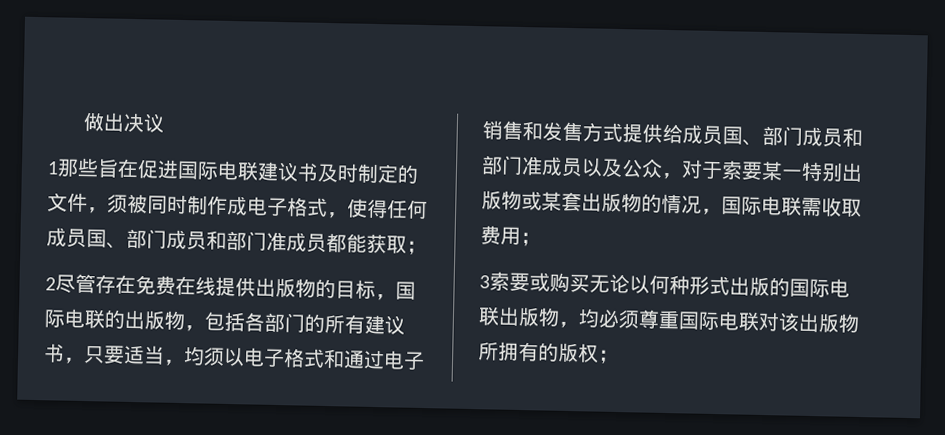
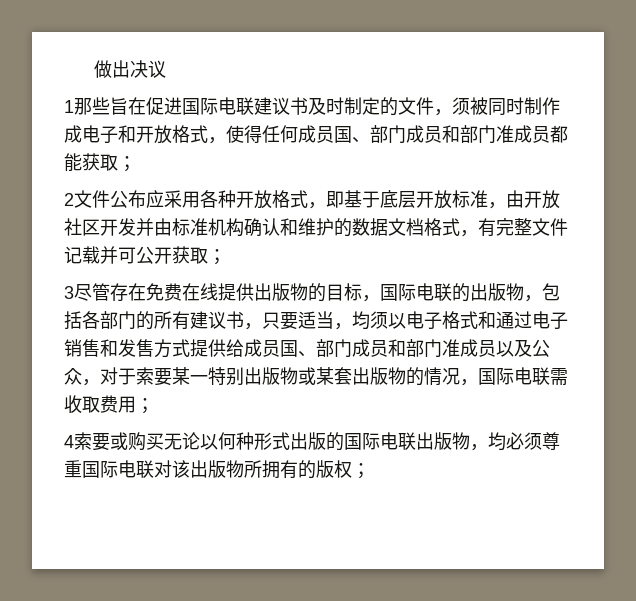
(288, 207) none -> [118,125,172,144] 和开放
(56, 284) none -> [74,190,560,209] [64,218,568,237] [64,246,226,265] [64,286,74,299] 文件公布应采用各种开放格式，即基于底层开放标准，由开放社区开发并由标准机构确认和维护的数据文档格式，有完整文件记载并可公开获取； // 3
[479,275,490,289] 3 -> [64,435,74,448] 4

